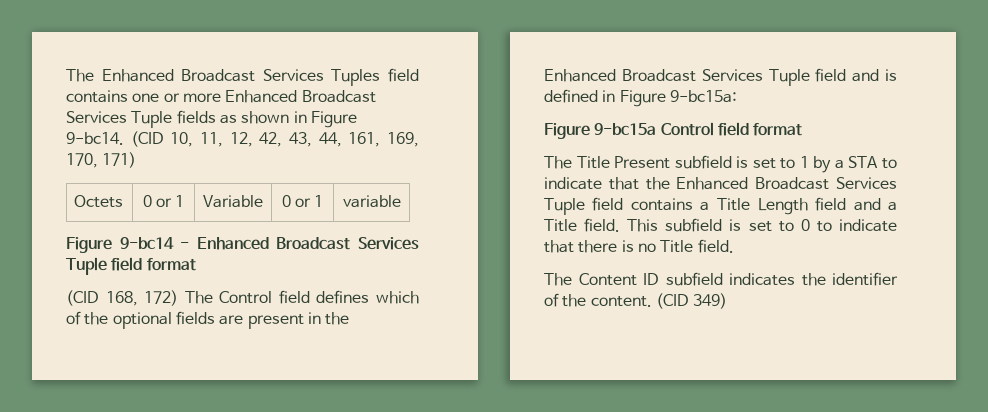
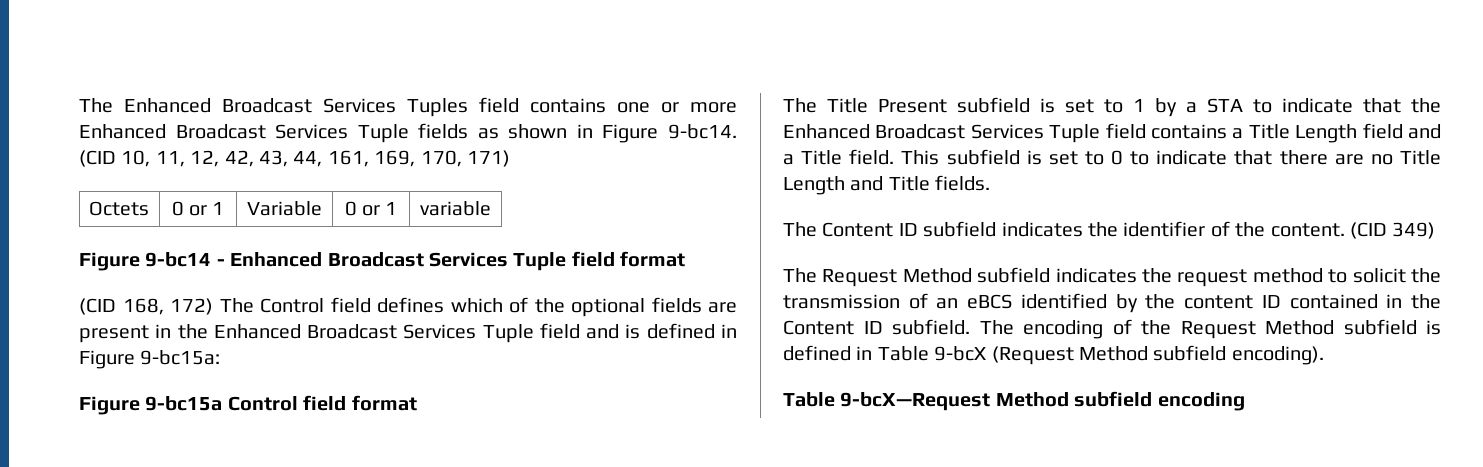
[621,240,634,252] is -> [1334,154,1364,165] are
[697,239,734,253] field. -> [783,175,991,195] Length and Title fields.
(728, 301) none -> [783,267,1441,287] [783,293,1441,313] [783,319,1441,339] [783,345,1324,365] [783,391,1245,411] // The Request Method subfield indicates the request method to solicit the transmission of an eBCS identified by the content ID contained in the Content ID subfield. The encoding of the Request Method subfield is defined in Table 9-bcX (Request Method subfield encoding). // Table 9-bcX—Request Method subfield encoding

